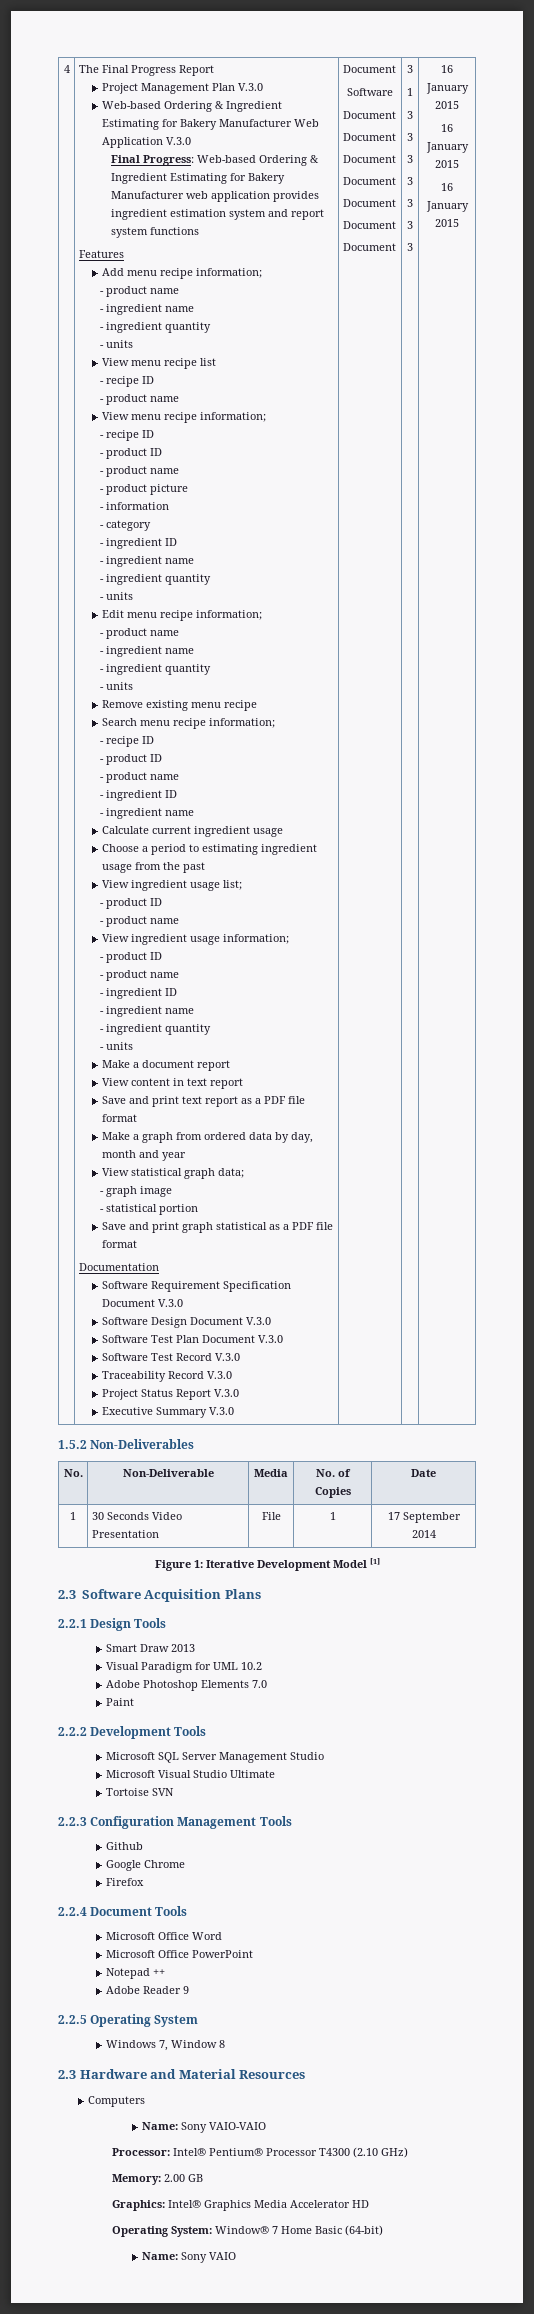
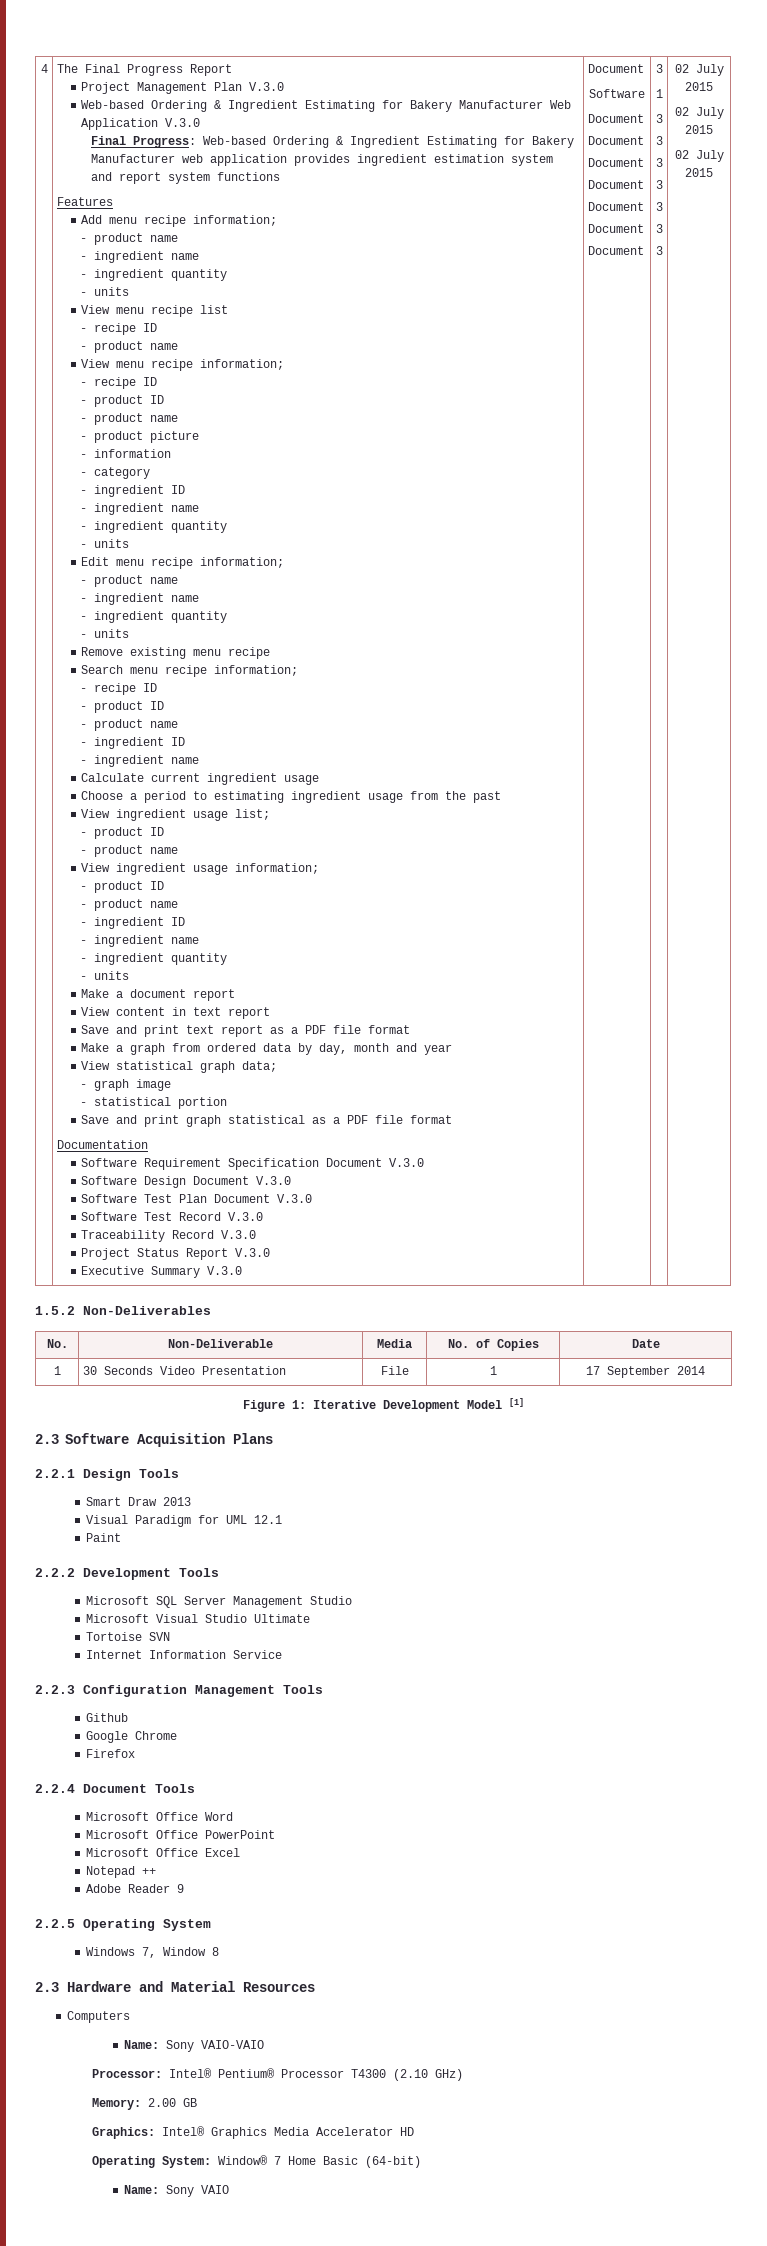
[441,65,453,73] [425,83,469,94] [435,101,459,109] [441,124,453,132] [425,142,469,153] [435,160,459,168] [441,183,453,191] [425,201,469,212] 16 January 2015 // 16 January 2015 // 16 January -> [674,64,724,76] [685,82,713,91] [674,107,724,119] [685,125,713,134] [674,150,724,162] 02 July 2015 // 02 July 2015 // 02 July
[240,1662,262,1670] [105,1680,267,1691] 10.2 // Adobe Photoshop Elements 7.0 -> [253,1515,282,1524] 12.1
(174, 1792) none -> [85,1650,282,1659] // Internet Information Service
(253, 1954) none -> [85,1848,240,1857] // Microsoft Office Excel

